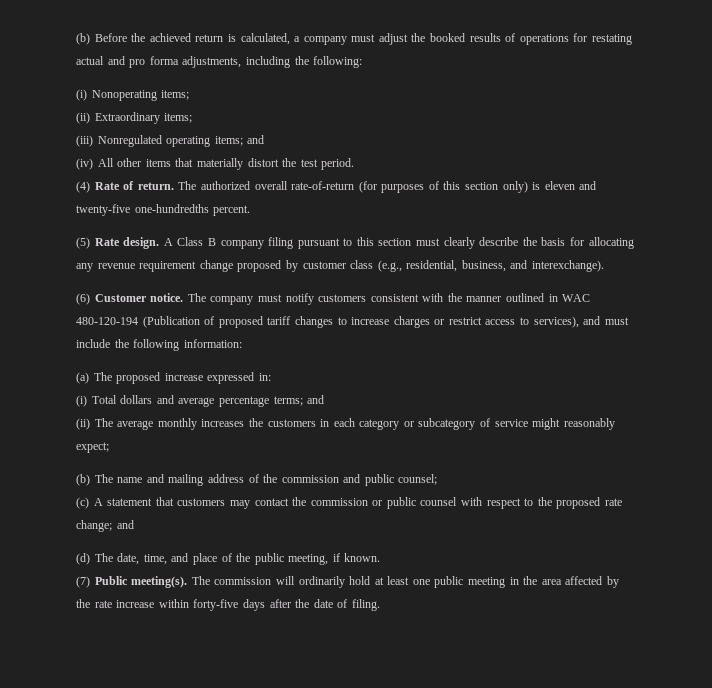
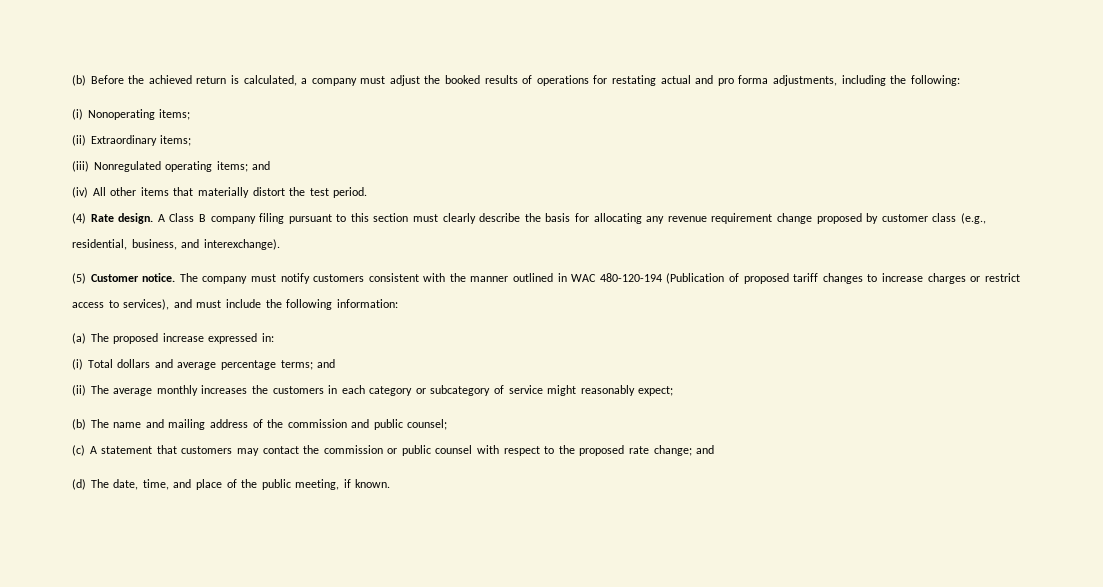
[123,181,597,193] [76,204,251,216] [76,237,120,249] of return. The authorized overall rate-of-return (for purposes of this section only) is eleven and twenty-five one-hundredths percent. // (5) Rate -> (114, 218) none
[76,293,90,305] (6) -> [72,273,86,284] (5)
[76,576,620,588] [76,599,380,611] // (7) Public meeting(s). The commission will ordinarily hold at least one public meeting in the area affected by the rate increase within forty-five days after the date of filing. -> (391, 483) none

